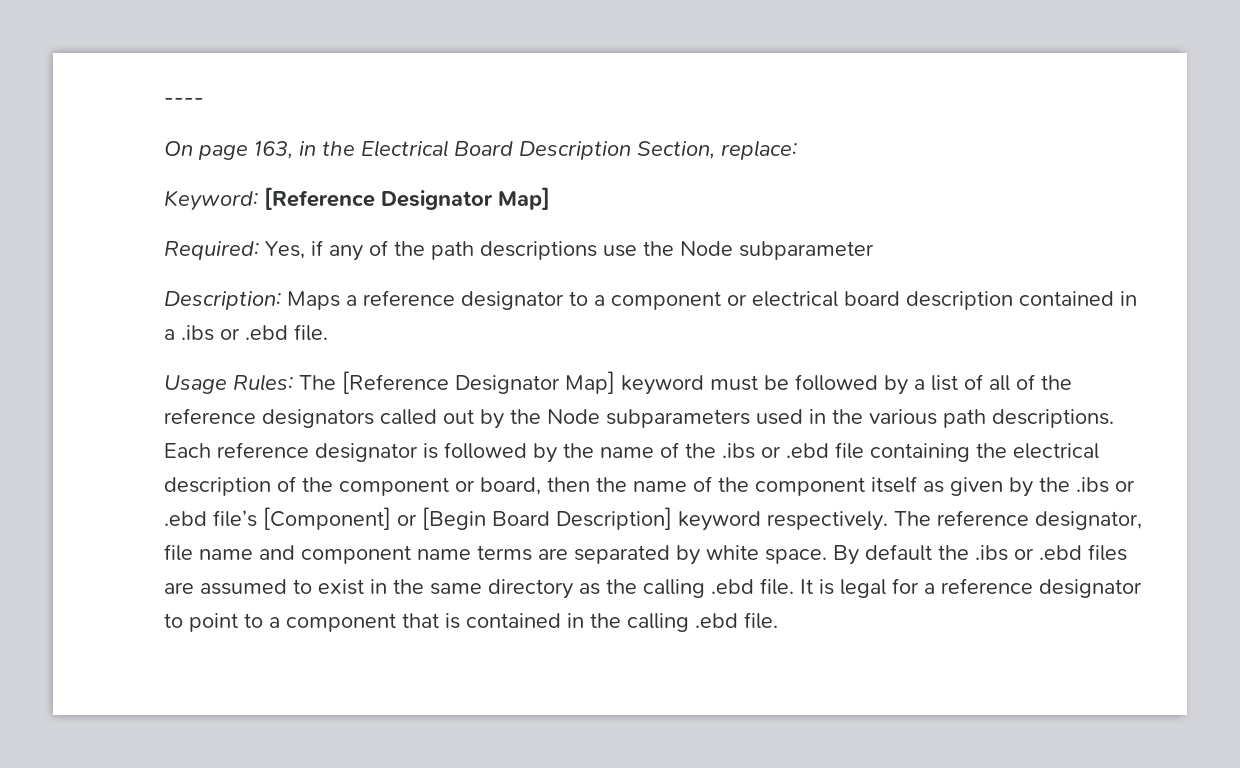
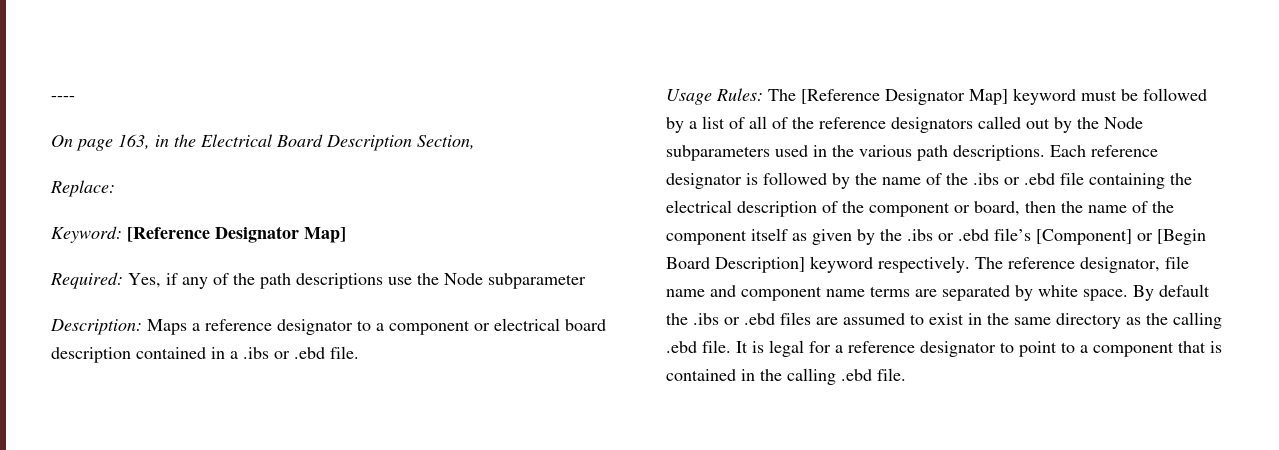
[721,140,797,160] replace: -> [50,180,115,197] // Replace:

